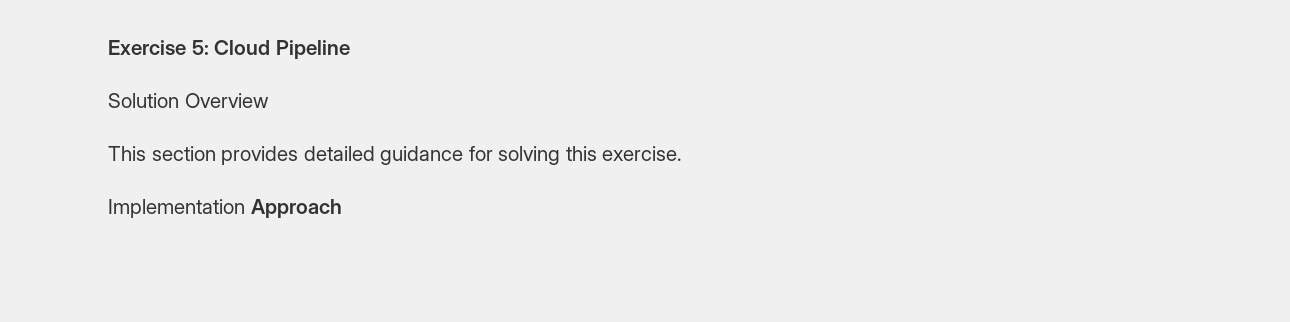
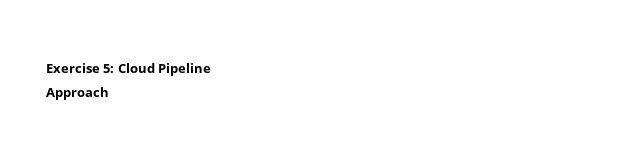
[108,93,269,108] [108,146,683,165] [108,199,245,218] Solution Overview // This section provides detailed guidance for solving this exercise. // Implementation -> (212, 69) none

